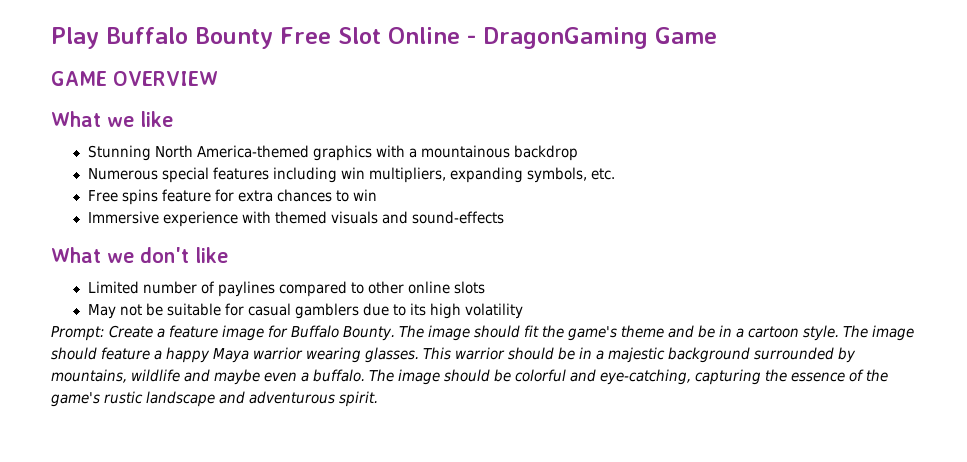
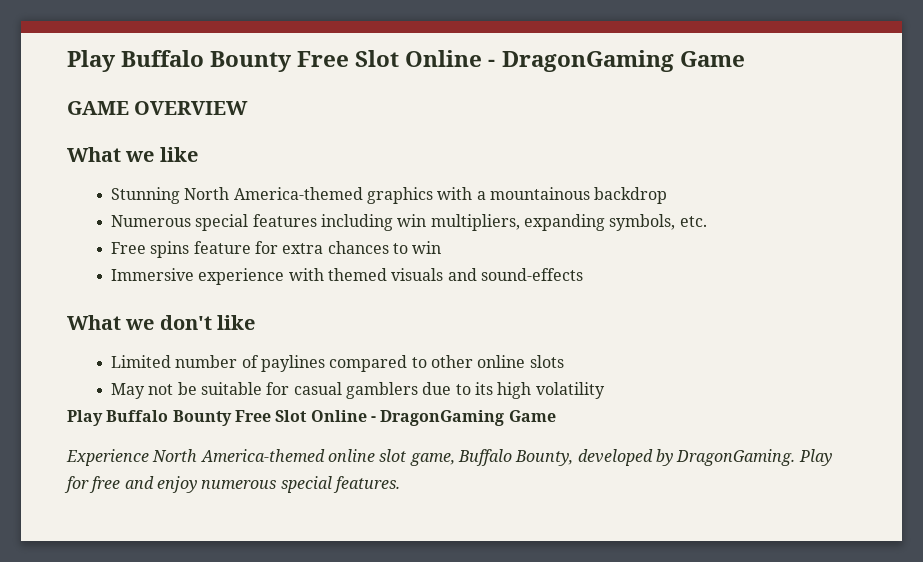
[51,325,914,341] [51,347,856,363] [51,369,888,385] [51,391,378,407] Prompt: Create a feature image for Buffalo Bounty. The image should fit the game's theme and be in a cartoon style. The image should feature a happy Maya warrior wearing glasses. This warrior should be in a majestic background surrounded by mountains, wildlife and maybe even a buffalo. The image should be colorful and eye-catching, capturing the essence of the game's rustic landscape and adventurous spirit. -> [67,410,556,426] [66,449,832,466] [64,476,400,493] Play Buffalo Bounty Free Slot Online - DragonGaming Game // Experience North America-themed online slot game, Buffalo Bounty, developed by DragonGaming. Play for free and enjoy numerous special features.

